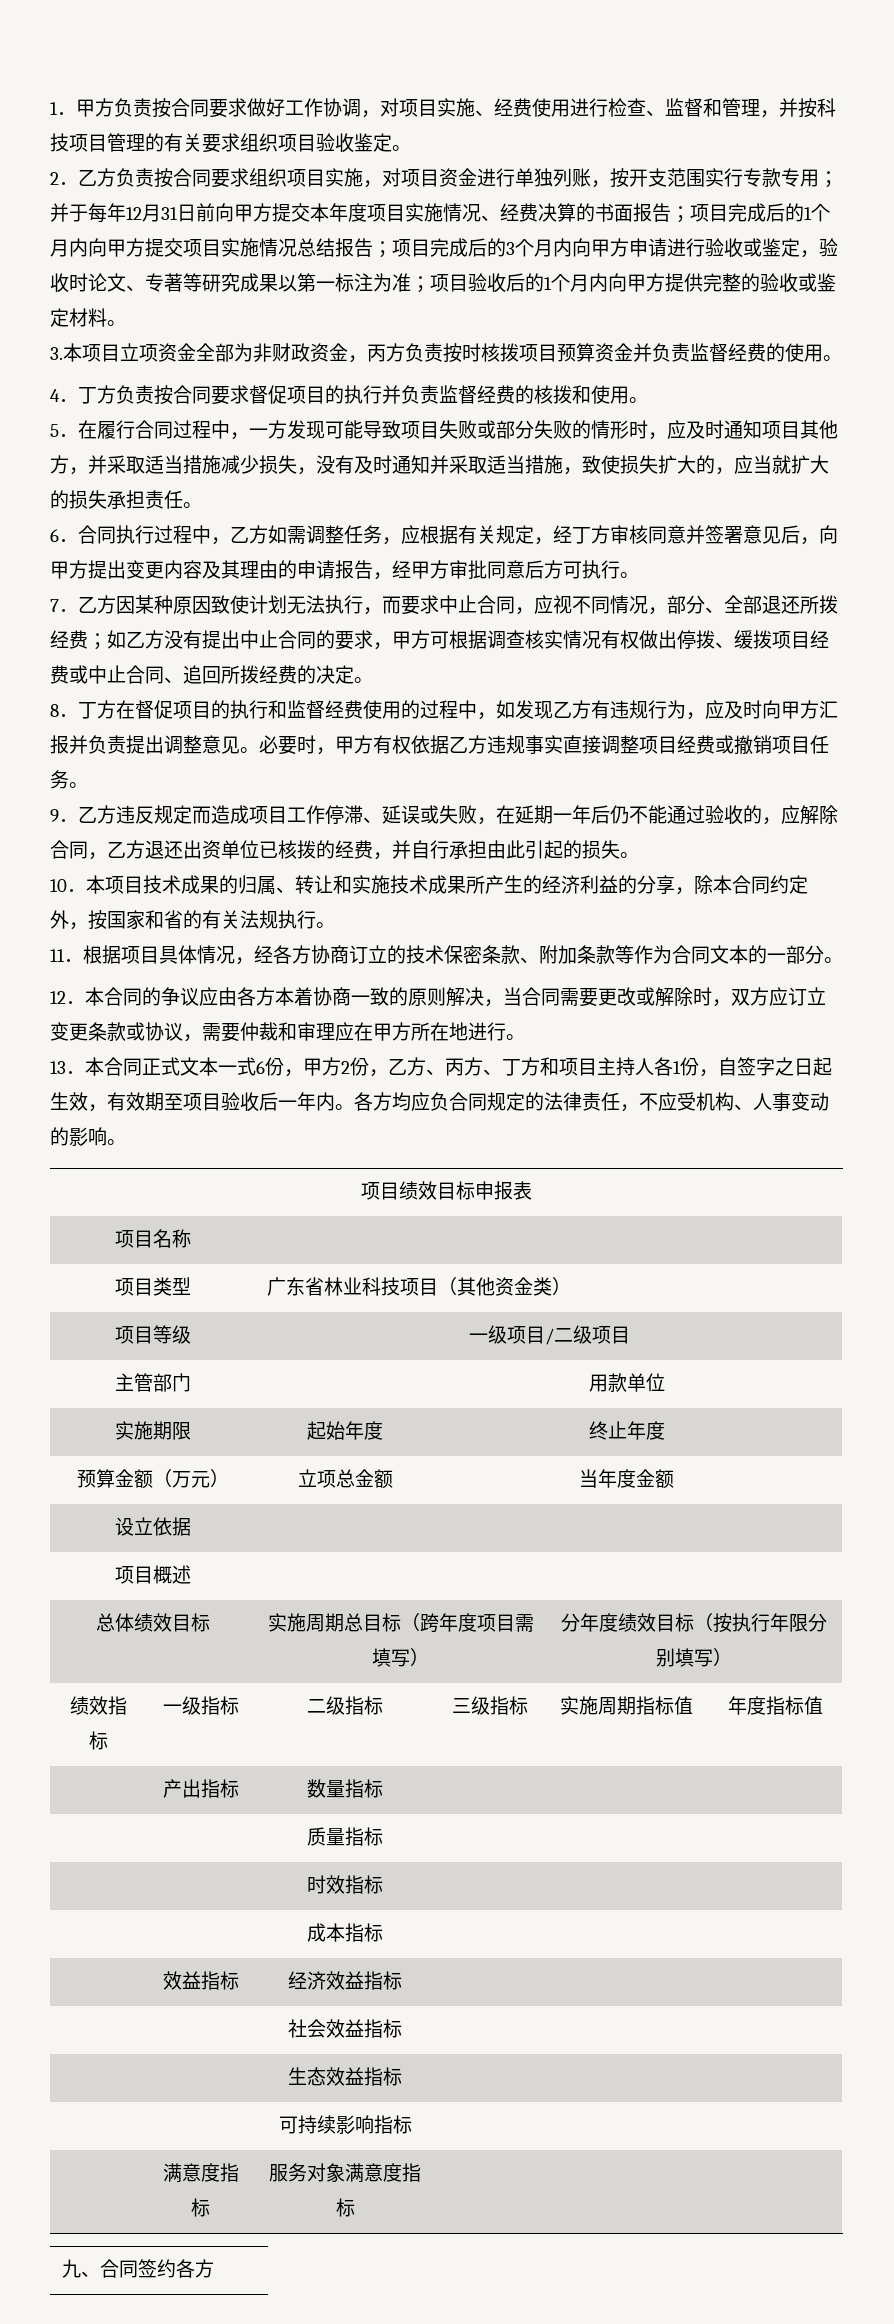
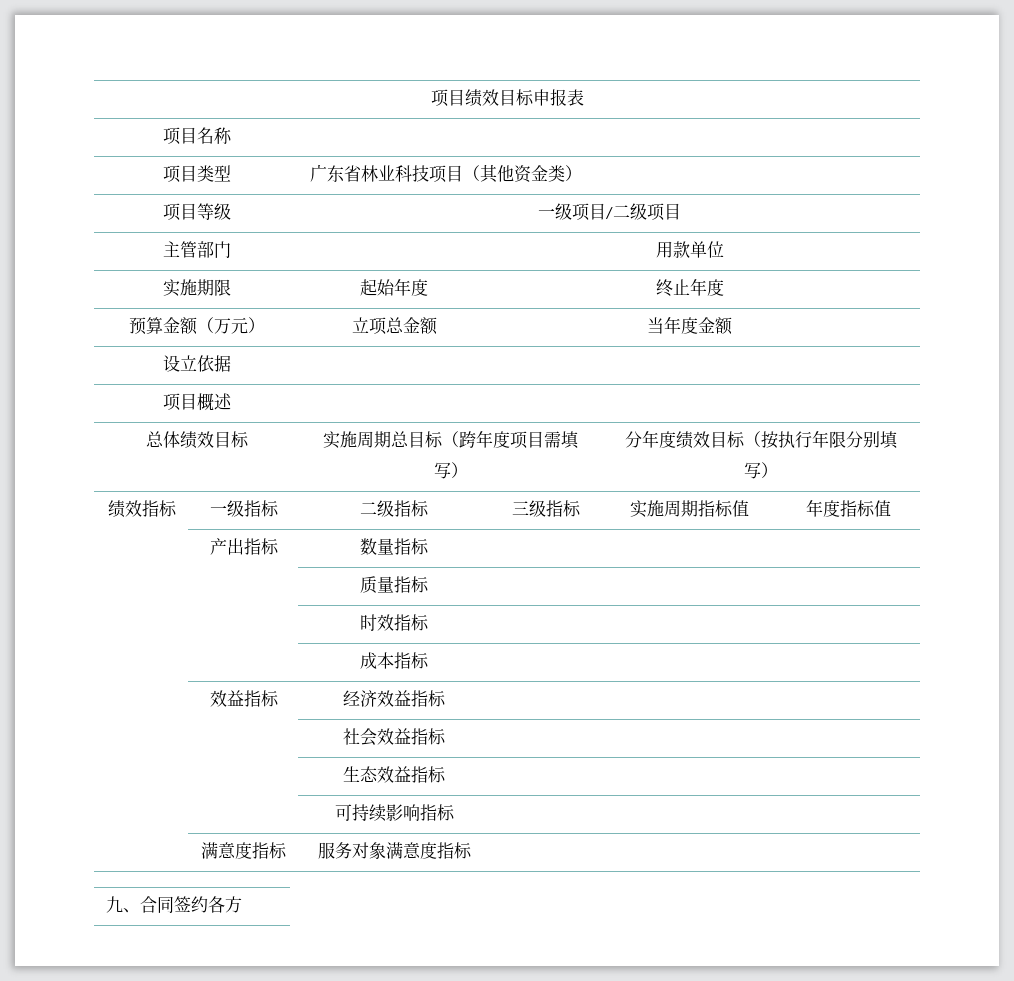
[50,98,836,118] [50,133,411,153] [50,168,838,188] [50,203,830,223] [50,238,838,258] [50,273,836,293] [50,308,126,327] [50,343,842,363] [50,385,648,405] [50,420,838,440] [50,455,829,475] [50,490,202,509] [50,525,838,545] [50,560,639,580] [50,595,838,615] [50,630,829,650] [50,665,373,684] [50,700,838,720] [50,735,829,755] [50,770,88,789] [50,805,838,825] [50,840,639,860] [50,875,808,895] [50,910,335,930] [50,945,843,965] [50,987,826,1007] [50,1022,525,1042] [50,1057,832,1077] [50,1092,829,1112] [50,1127,126,1146] 1．甲方负责按合同要求做好工作协调，对项目实施、经费使用进行检查、监督和管理，并按科技项目管理的有关要求组织项目验收鉴定。 // 2．乙方负责按合同要求组织项目实施，对项目资金进行单独列账，按开支范围实行专款专用；并于每年12月31日前向甲方提交本年度项目实施情况、经费决算的书面报告；项目完成后的1个月内向甲方提交项目实施情况总结报告；项目完成后的3个月内向甲方申请进行验收或鉴定，验收时论文、专著等研究成果以第一标注为准；项目验收后的1个月内向甲方提供完整的验收或鉴定材料。 // 3.本项目立项资金全部为非财政资金，丙方负责按时核拨项目预算资金并负责监督经费的使用。 // 4．丁方负责按合同要求督促项目的执行并负责监督经费的核拨和使用。 // 5．在履行合同过程中，一方发现可能导致项目失败或部分失败的情形时，应及时通知项目其他方，并采取适当措施减少损失，没有及时通知并采取适当措施，致使损失扩大的，应当就扩大的损失承担责任。 // 6．合同执行过程中，乙方如需调整任务，应根据有关规定，经丁方审核同意并签署意见后，向甲方提出变更内容及其理由的申请报告，经甲方审批同意后方可执行。 // 7．乙方因某种原因致使计划无法执行，而要求中止合同，应视不同情况，部分、全部退还所拨经费；如乙方没有提出中止合同的要求，甲方可根据调查核实情况有权做出停拨、缓拨项目经费或中止合同、追回所拨经费的决定。 // 8．丁方在督促项目的执行和监督经费使用的过程中，如发现乙方有违规行为，应及时向甲方汇报并负责提出调整意见。必要时，甲方有权依据乙方违规事实直接调整项目经费或撤销项目任务。 // 9．乙方违反规定而造成项目工作停滞、延误或失败，在延期一年后仍不能通过验收的，应解除合同，乙方退还出资单位已核拨的经费，并自行承担由此引起的损失。 // 10．本项目技术成果的归属、转让和实施技术成果所产生的经济利益的分享，除本合同约定外，按国家和省的有关法规执行。 // 11．根据项目具体情况，经各方协商订立的技术保密条款、附加条款等作为合同文本的一部分。 // 12．本合同的争议应由各方本着协商一致的原则解决，当合同需要更改或解除时，双方应订立变更条款或协议，需要仲裁和审理应在甲方所在地进行。 // 13．本合同正式文本一式6份，甲方2份，乙方、丙方、丁方和项目主持人各1份，自签字之日起生效，有效期至项目验收后一年内。各方均应负合同规定的法律责任，不应受机构、人事变动的影响。 // -> (430, 98) none

